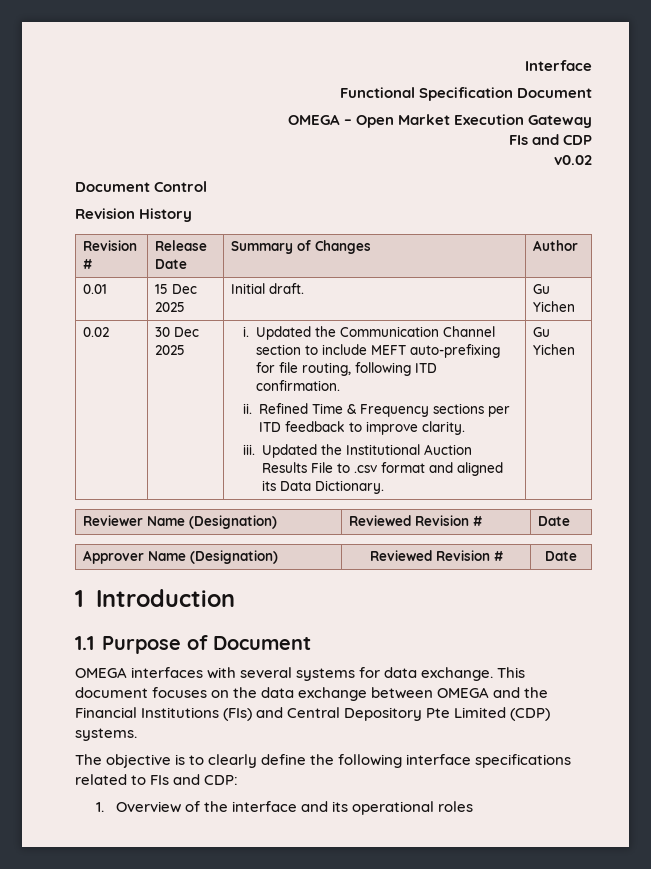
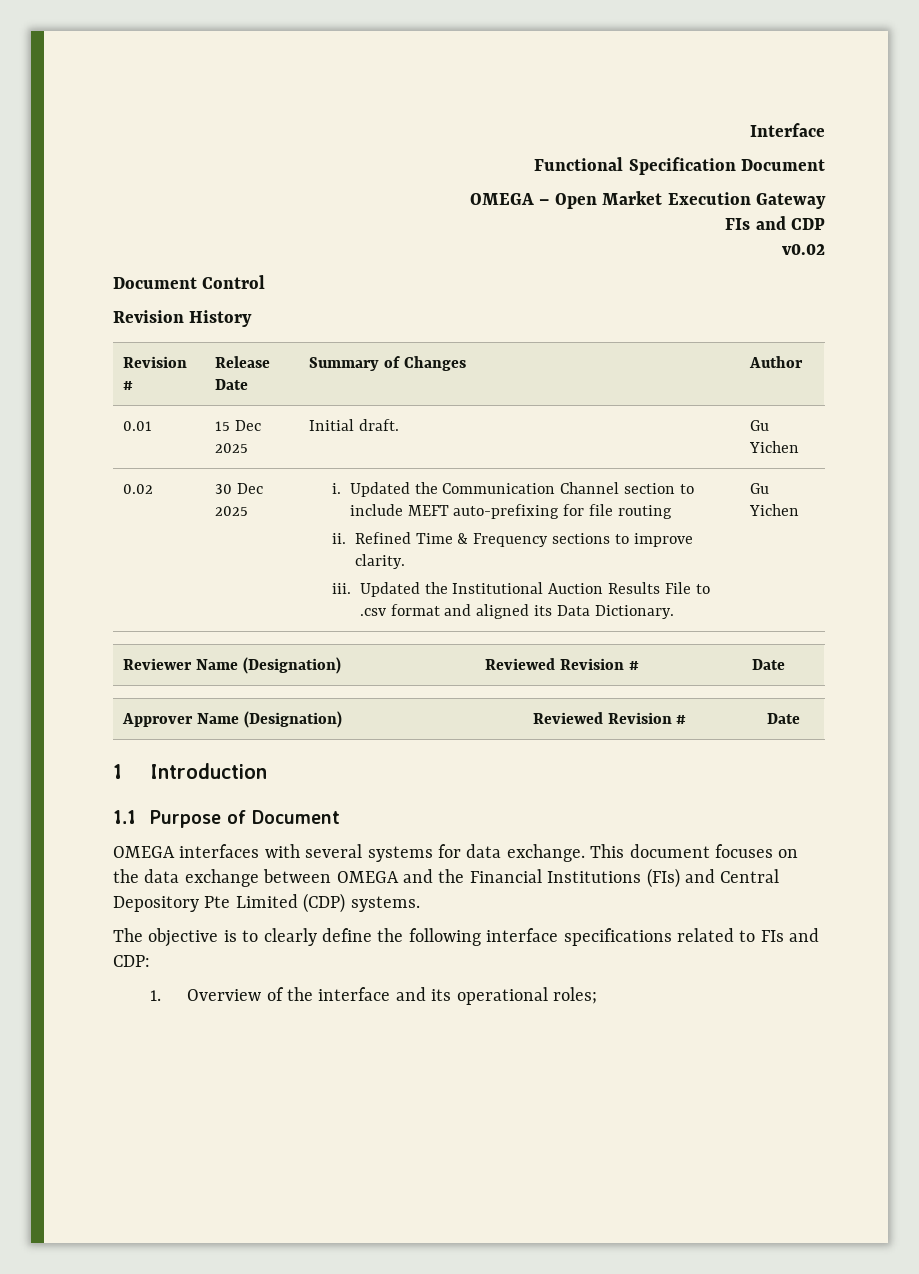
[301,362,437,376] [255,380,340,391] routing, following ITD confirmation. -> [617,505,672,519] routing
[487,406,510,417] [258,421,345,432] per ITD feedback -> (611, 538) none
[438,801,474,812] roles -> [553,987,598,1004] roles;

